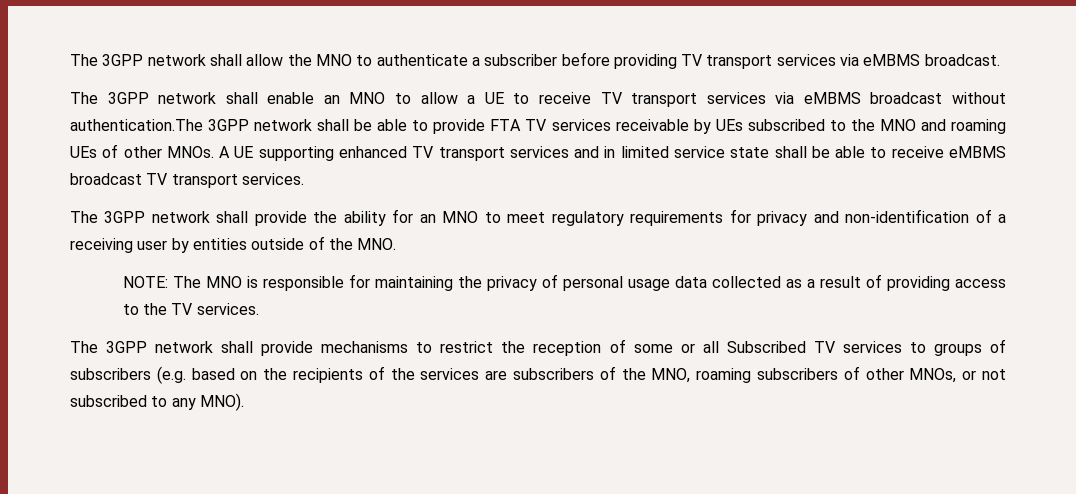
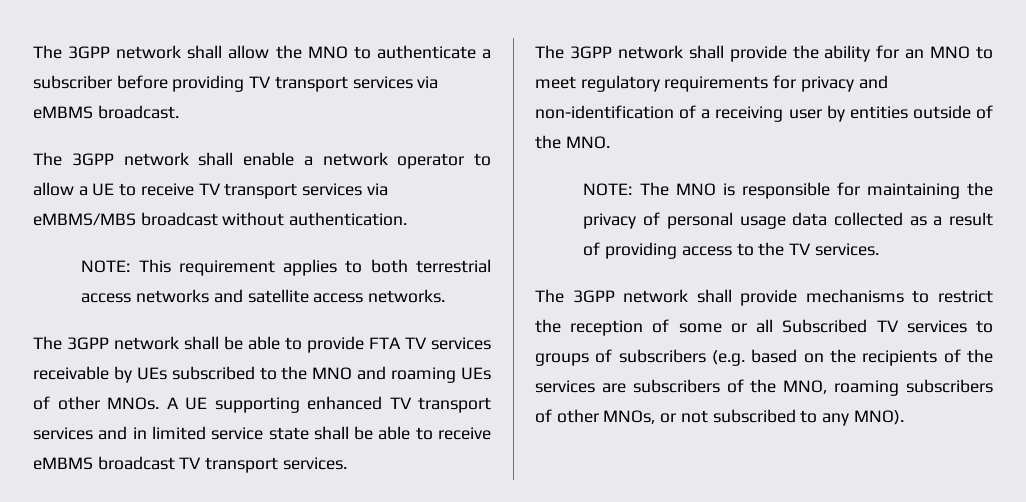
[323,92,386,104] an MNO -> [303,152,465,169] a network operator
[803,92,861,104] eMBMS -> [33,213,136,226] eMBMS/MBS
[70,119,203,131] authentication.The -> [289,212,408,226] [81,259,492,276] [81,289,446,303] [33,336,62,350] authentication. // NOTE: This requirement applies to both terrestrial access networks and satellite access networks. // The

